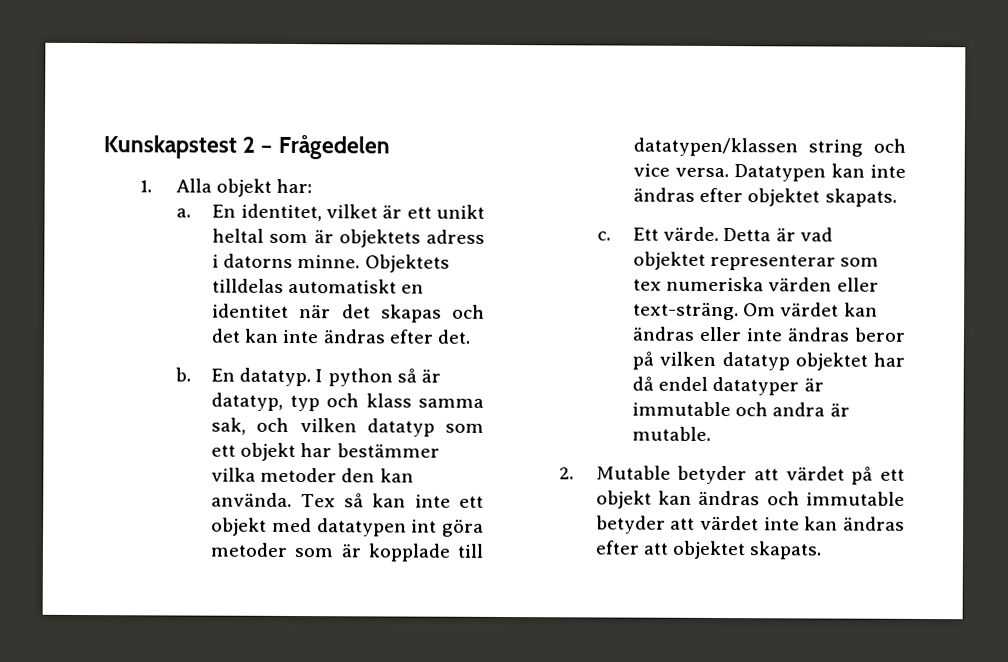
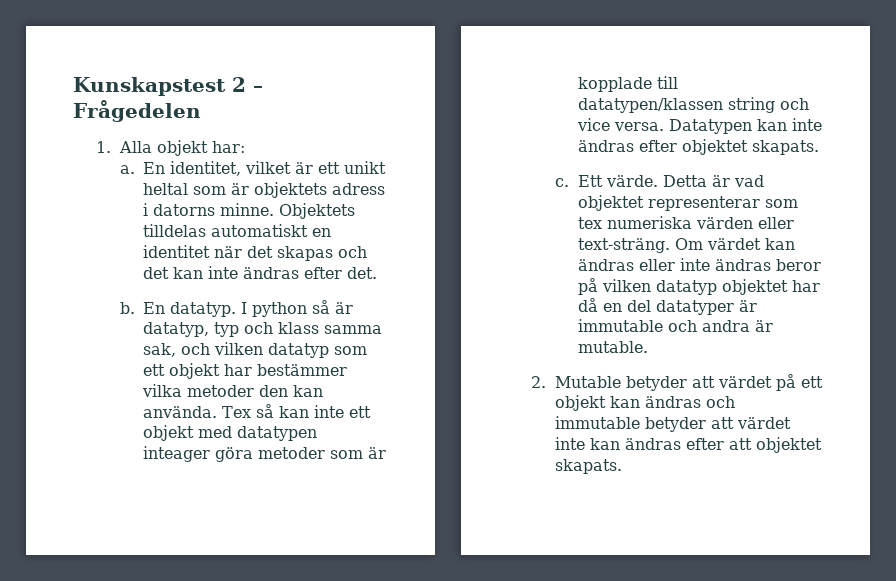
[411,519,438,533] int -> [142,446,210,462] inteager
[658,376,709,391] endel -> [602,300,651,312] en del

